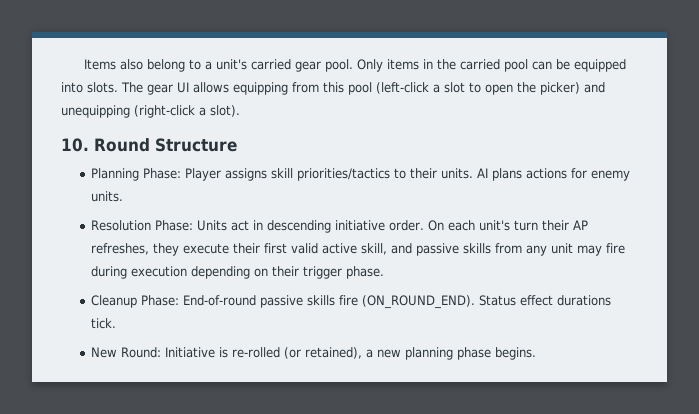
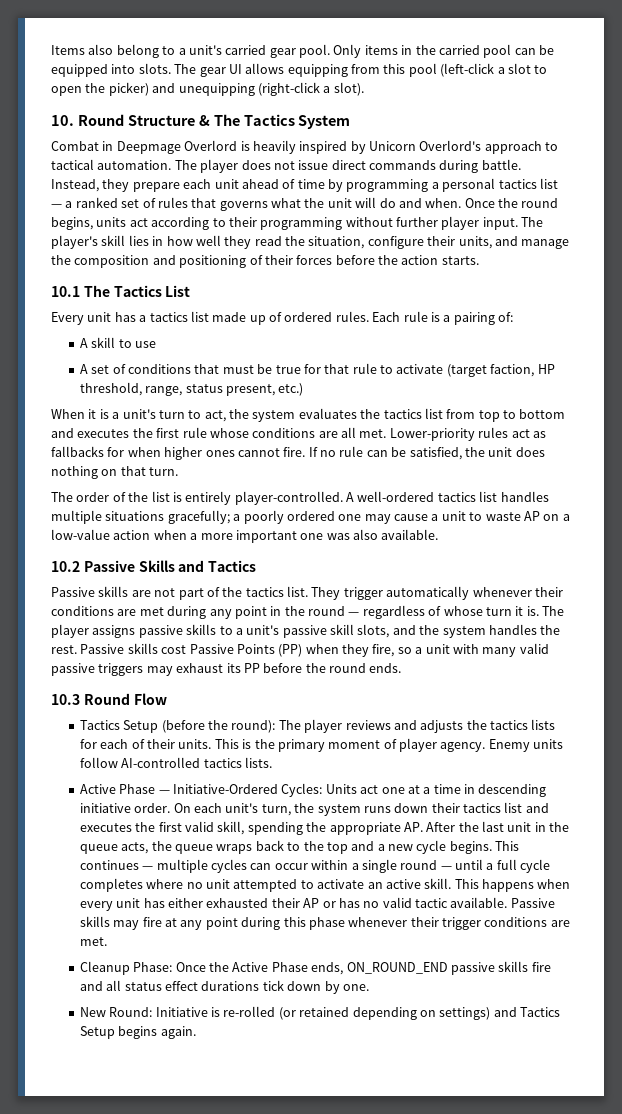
[91,168,631,181] [91,191,124,202] [91,220,250,231] // Planning Phase: Player assigns skill priorities/tactics to their units. AI plans actions for enemy units. // Resolution Phase: Units act -> [198,114,351,129] [51,140,559,154] [51,159,521,173] [51,178,558,192] [51,197,559,211] [51,216,544,230] [51,235,570,249] [51,255,479,268] [51,285,191,297] [51,311,513,325] [79,337,157,348] [79,363,555,377] [79,382,304,396] [51,408,566,422] [51,427,546,441] [51,446,545,460] [51,466,179,479] [51,491,549,505] [51,510,570,524] [51,529,439,543] [51,560,257,572] [51,586,563,600] [51,605,564,619] [51,624,561,638] [51,643,549,657] [51,663,402,676] [51,693,167,705] [79,719,556,733] [79,738,564,752] [79,757,273,768] [79,783,461,797] & The Tactics System // Combat in Deepmage Overlord is heavily inspired by Unicorn Overlord's approach to tactical automation. The player does not issue direct commands during battle. Instead, they prepare each unit ahead of time by programming a personal tactics list — a ranked set of rules that governs what the unit will do and when. Once the round begins, units act according to their programming without further player input. The player's skill lies in how well they read the situation, configure their units, and manage the composition and positioning of their forces before the action starts. // 10.1 The Tactics List // Every unit has a tactics list made up of ordered rules. Each rule is a pairing of: // A skill to use // A set of conditions that must be true for that rule to activate (target faction, HP threshold, range, status present, etc.) // When it is a unit's turn to act, the system evaluates the tactics list from top to bottom and executes the first rule whose conditions are all met. Lower-priority rules act as fallbacks for when higher ones cannot fire. If no rule can be satisfied, the unit does nothing on that turn. // The order of the list is entirely player-controlled. A well-ordered tactics list handles multiple situations gracefully; a poorly ordered one may cause a unit to waste AP on a low-value action when a more important one was also available. // 10.2 Passive Skills and Tactics // Passive skills are not part of the tactics list. They trigger automatically whenever their conditions are met during any point in the round — regardless of whose turn it is. The player assigns passive skills to a unit's passive skill slots, and the system handles the rest. Passive skills cost Passive Points (PP) when they fire, so a unit with many valid passive triggers may exhaust its PP before the round ends. // 10.3 Round Flow // Tactics Setup (before the round): The player reviews and adjusts the tactics lists for each of their units. This is the primary moment of player agency. Enemy units follow AI-controlled tactics lists. // Active Phase — Initiative-Ordered Cycles: Units act one at a time
[514,220,589,231] [91,243,626,256] [91,266,385,279] [91,295,612,309] [91,318,117,329] turn their AP refreshes, they execute their first valid active skill, and passive skills from any unit may fire during execution depending on their trigger phase. // Cleanup Phase: End-of-round passive skills fire (ON_ROUND_END). Status effect durations tick. -> [261,802,549,816] [79,821,570,835] [79,840,520,854] [79,859,551,873] [79,878,571,892] [79,897,555,911] [79,916,570,930] [79,937,107,946] [79,961,551,975] [79,980,369,994] turn, the system runs down their tactics list and executes the first valid skill, spending the appropriate AP. After the last unit in the queue acts, the queue wraps back to the top and a new cycle begins. This continues — multiple cycles can occur within a single round — until a full cycle completes where no unit attempted to activate an active skill. This happens when every unit has either exhausted their AP or has no valid tactic available. Passive skills may fire at any point during this phase whenever their trigger conditions are met. // Cleanup Phase: Once the Active Phase ends, ON_ROUND_END passive skills fire and all status effect durations tick down by one.
[305,347,537,360] retained), a new planning phase begins. -> [299,1007,561,1020] [79,1026,196,1039] retained depending on settings) and Tactics Setup begins again.

